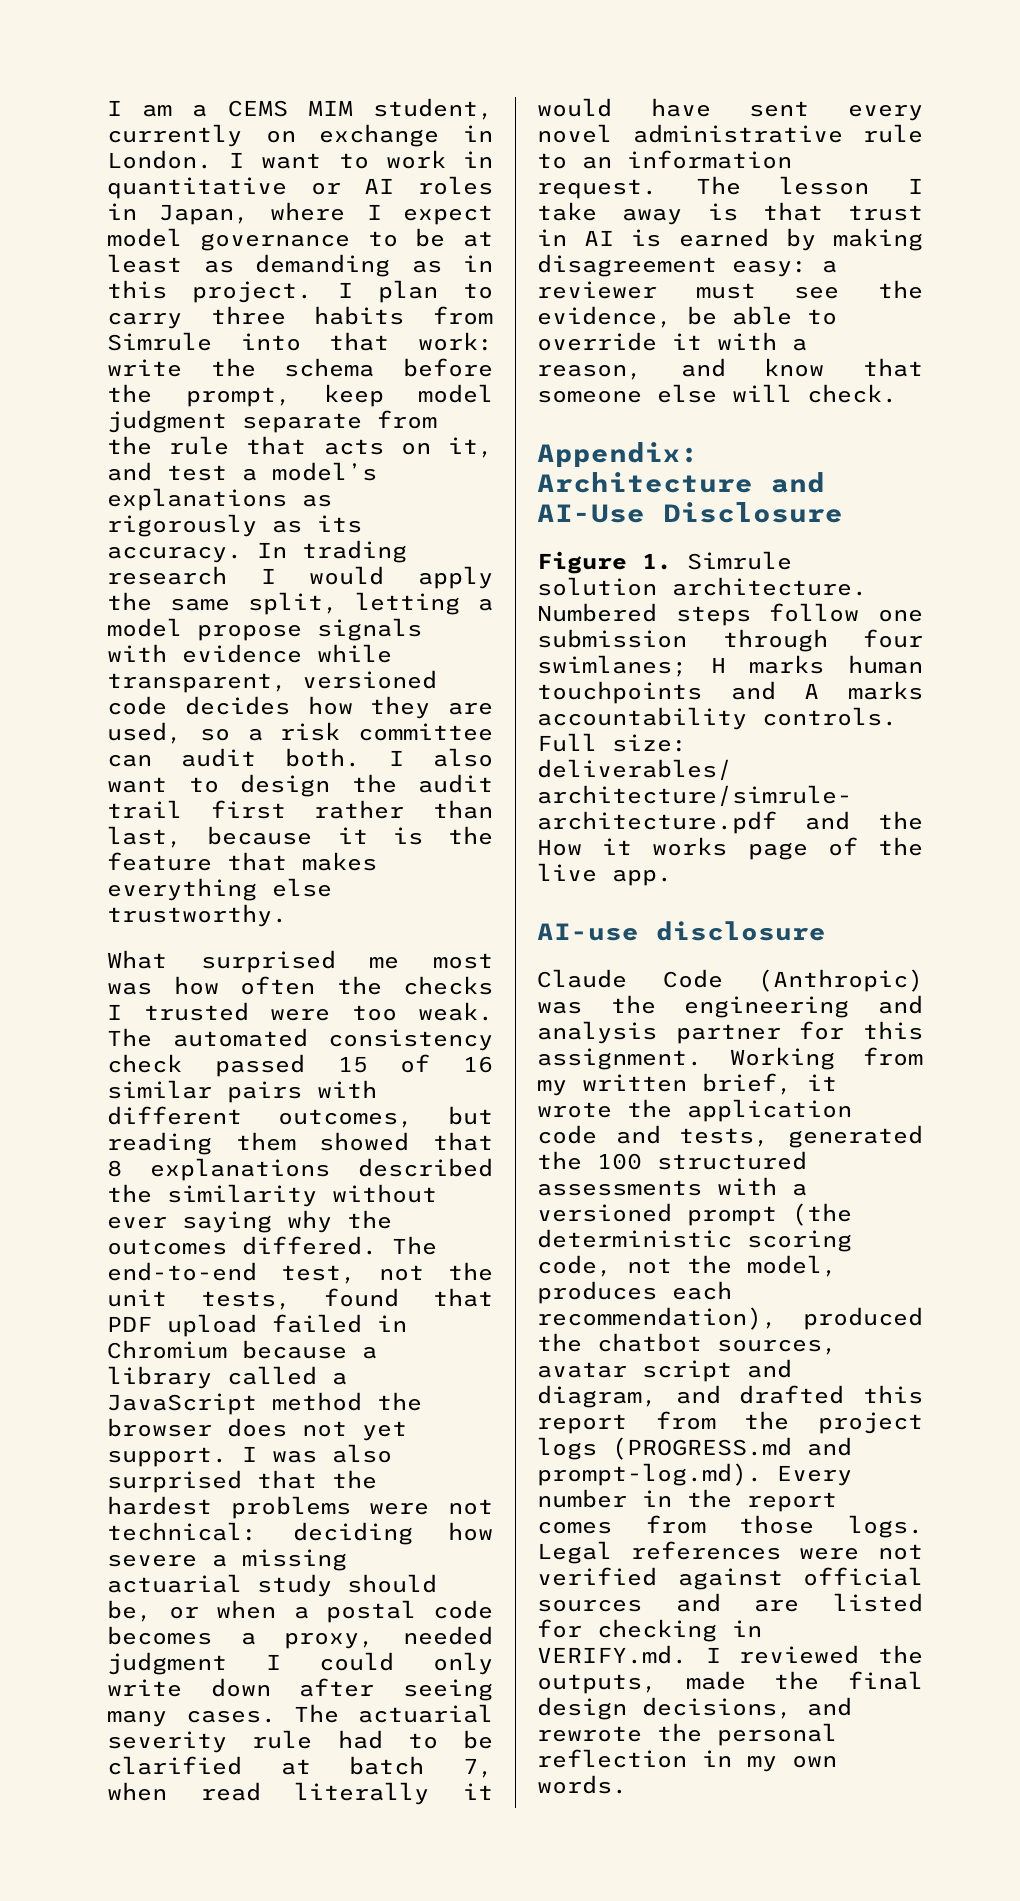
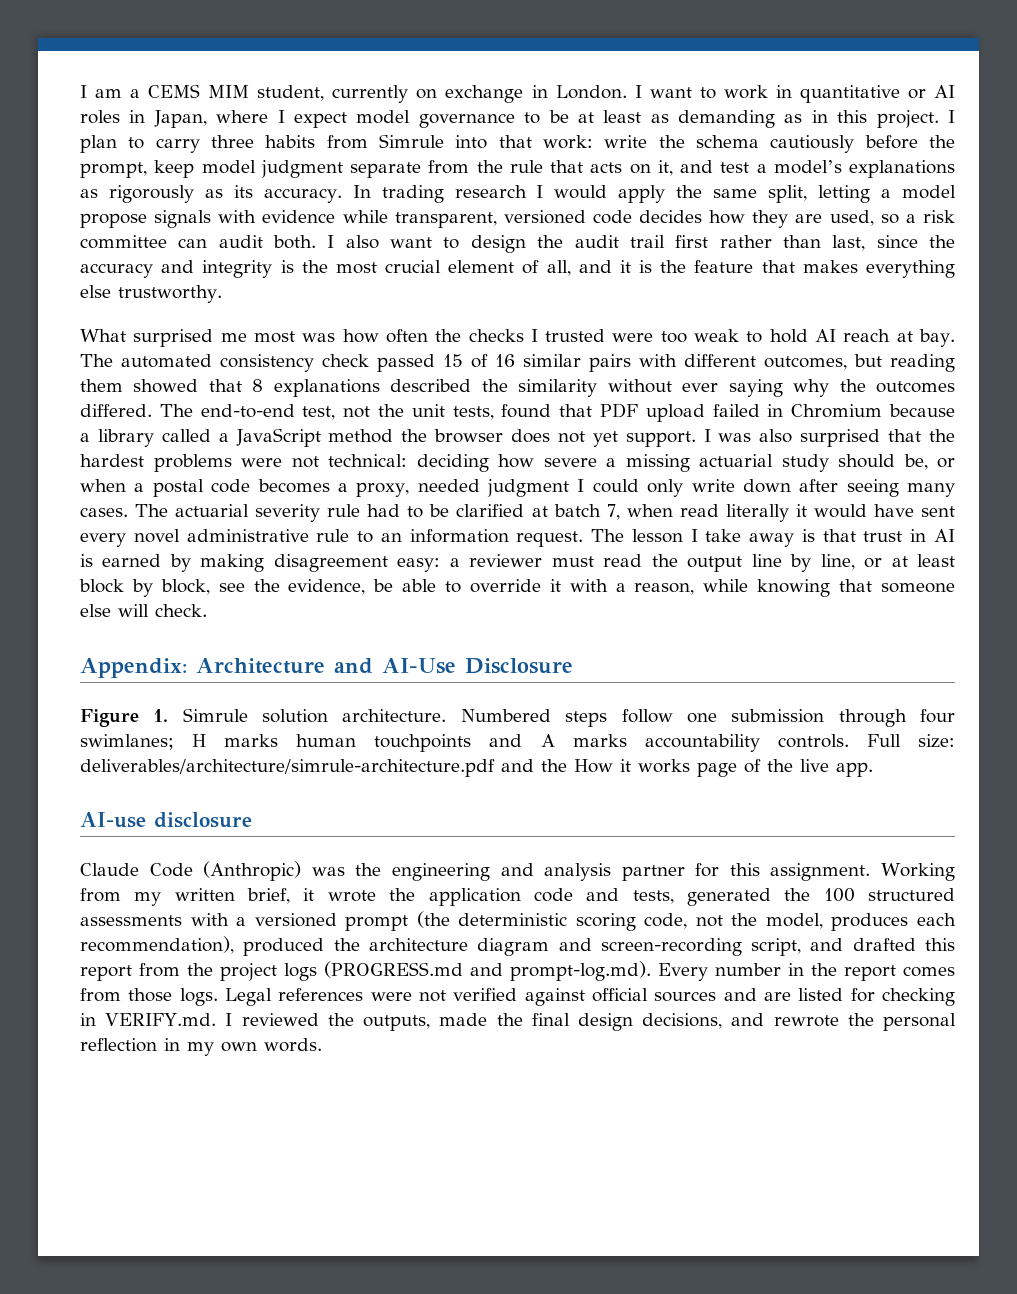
(375, 367) none -> [770,135,855,153] cautiously
[207,826,313,845] because -> [876,235,956,248] [80,260,612,278] since the accuracy and integrity is the most crucial element of all, and
[418,1002,493,1021] weak. -> [694,329,956,347] weak to hold AI reach at bay.
(756, 291) none -> [603,554,956,572] [79,579,210,597] read the output line by line, or at least block by block,
[680,358,825,377] and know -> [703,579,831,597] while knowing
[597,1333,837,1355] [537,1359,792,1382] [537,1385,657,1408] chatbot sources, avatar script and diagram, -> [368,938,802,956] architecture diagram and screen-recording script,

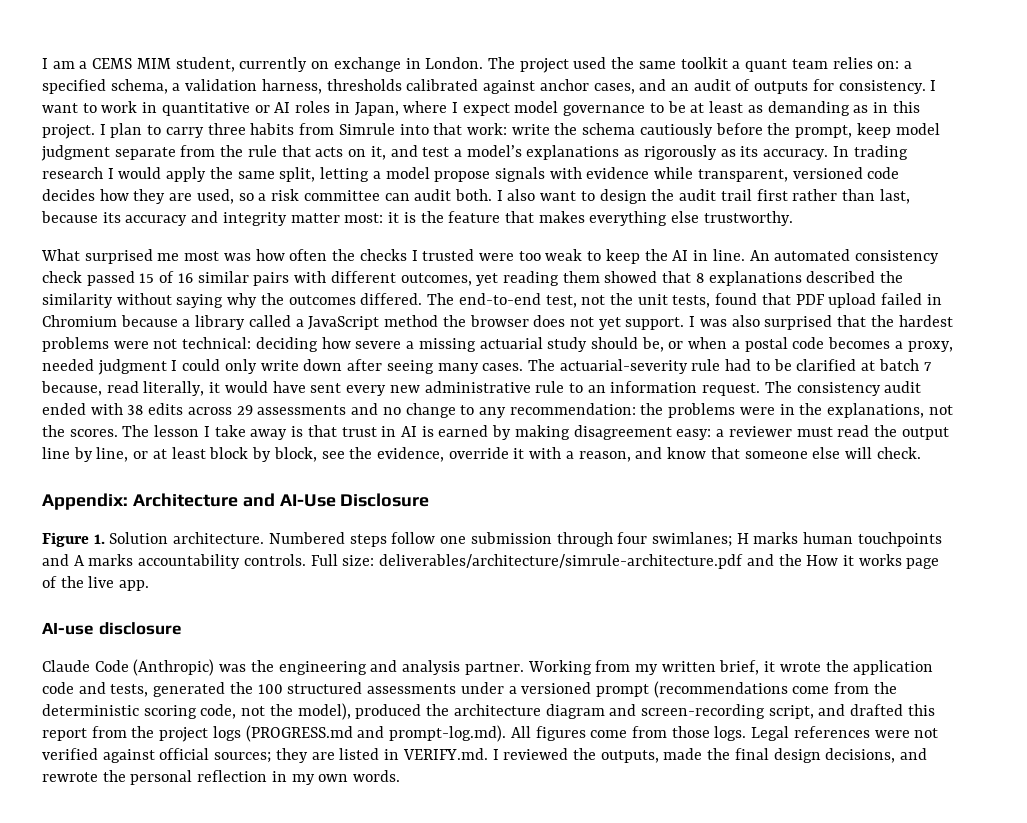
(627, 92) none -> [487,57,912,73] [42,79,926,94] The project used the same toolkit a quant team relies on: a specified schema, a validation harness, thresholds calibrated against anchor cases, and an audit of outputs for consistency.
[876,235,956,248] since the -> [41,211,121,223] because its
[280,260,612,276] is the most crucial element of all, and -> [290,213,384,223] matter most:
[769,329,956,347] [80,354,113,367] hold AI reach at bay. The -> [605,249,770,264] keep the AI in line. An
[854,354,882,367] but -> [476,273,499,286] yet
[682,383,719,392] ever -> (172, 299) none
[175,504,321,522] actuarial severity -> [559,359,688,374] actuarial-severity
[606,504,789,522] 7, when read literally -> [923,362,932,371] [41,381,205,396] 7 because, read literally,
[133,529,180,543] novel -> [389,385,420,393] new
(625, 535) none -> [796,381,922,396] [42,403,953,418] [42,425,150,437] consistency audit ended with 38 edits across 29 assessments and no change to any recommendation: the problems were in the explanations, not the scores. The
[373,579,462,593] be able to -> (444, 454) none
[703,579,831,597] while knowing -> [635,447,707,459] and know
[182,708,329,723] Simrule solution -> [109,532,169,544] Solution
[621,863,871,881] partner for this assignment. -> [464,662,524,675] partner.
[190,913,229,926] with -> [460,682,504,694] under
[416,911,450,928] (the -> [653,681,897,698] (recommendations come from the
[765,913,957,931] [80,936,234,954] model, produces each recommendation), -> [297,703,351,720] model),
[658,963,955,981] Every number in the report comes -> [510,726,628,741] All figures come
[654,988,956,1006] sources and are listed for checking -> [214,748,380,763] sources; they are listed

